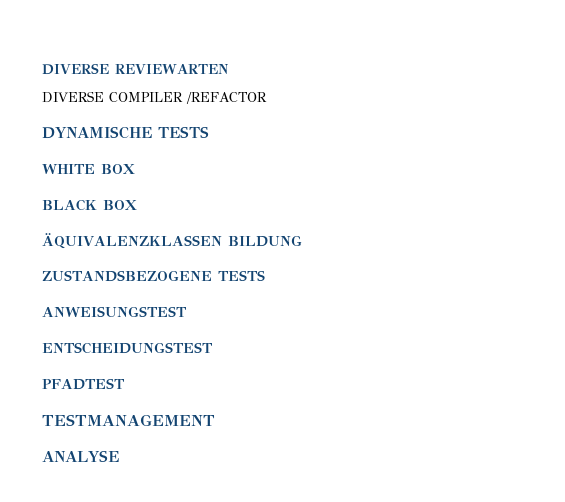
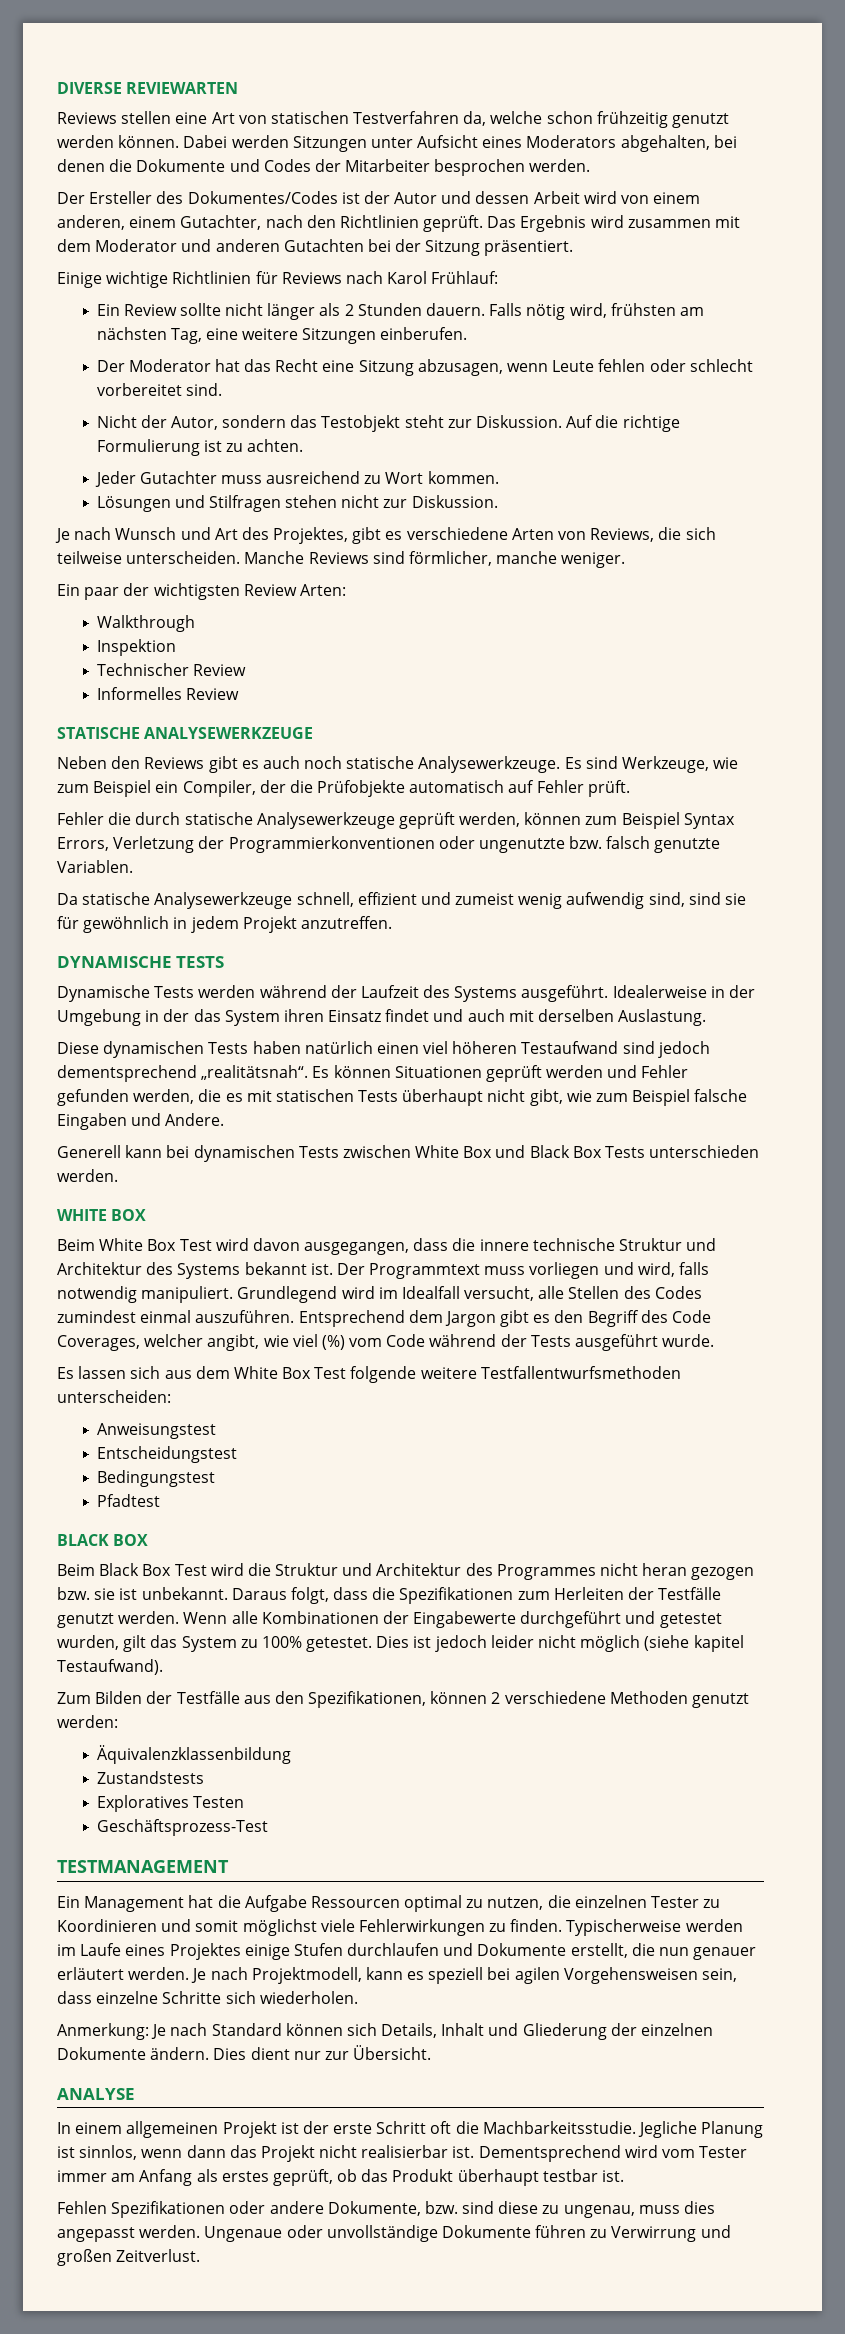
[42,91,267,104] [42,126,209,139] [42,164,135,174] [42,199,137,211] [42,233,302,249] [42,270,265,282] [42,306,187,317] [42,342,213,354] [42,378,125,390] [42,414,215,426] [42,450,119,462] DIVERSE COMPILER /REFACTOR // DYNAMISCHE TESTS // WHITE BOX // BLACK BOX // ÄQUIVALENZKLASSEN BILDUNG // ZUSTANDSBEZOGENE TESTS // ANWEISUNGSTEST // ENTSCHEIDUNGSTEST // PFADTEST // TESTMANAGEMENT // ANALYSE -> [57,111,730,128] [57,135,737,152] [57,159,591,176] [57,191,701,204] [57,215,741,232] [57,239,574,256] [57,271,499,288] [96,303,704,320] [96,327,468,344] [96,359,753,376] [96,383,222,396] [96,415,680,432] [96,439,304,456] [94,471,499,487] [96,495,498,512] [55,527,716,544] [57,551,626,568] [57,583,346,600] [96,615,195,632] [96,639,176,656] [96,663,246,676] [96,687,239,700] [57,727,314,739] [57,756,739,773] [57,780,630,797] [57,812,735,829] [57,836,721,853] [57,860,133,873] [57,892,747,909] [57,916,392,933] [57,956,225,968] [57,985,756,1002] [57,1009,707,1026] [57,1041,710,1058] [57,1065,689,1082] [57,1089,748,1106] [57,1113,225,1130] [57,1145,760,1162] [57,1169,118,1182] [57,1209,147,1221] [57,1238,717,1255] [57,1262,710,1279] [57,1286,702,1303] [57,1310,712,1327] [57,1334,715,1351] [57,1366,681,1383] [57,1390,171,1403] [96,1423,216,1439] [96,1446,237,1463] [96,1470,215,1487] [96,1494,160,1507] [57,1534,149,1546] [57,1563,755,1580] [57,1587,722,1604] [57,1611,722,1628] [57,1635,744,1652] [57,1659,163,1675] [57,1691,750,1708] [57,1715,118,1728] [96,1745,291,1764] [96,1771,204,1784] [96,1795,244,1812] [96,1819,268,1836] [57,1860,229,1873] [57,1895,721,1912] [57,1919,743,1936] [57,1943,757,1960] [57,1967,738,1984] [57,1991,358,2004] [57,2023,714,2040] [57,2045,432,2060] [57,2088,135,2100] [57,2121,764,2138] [57,2145,748,2162] [57,2169,625,2186] [57,2201,716,2218] [57,2225,731,2242] [57,2249,201,2266] Reviews stellen eine Art von statischen Testverfahren da, welche schon frühzeitig genutzt werden können. Dabei werden Sitzungen unter Aufsicht eines Moderators abgehalten, bei denen die Dokumente und Codes der Mitarbeiter besprochen werden. // Der Ersteller des Dokumentes/Codes ist der Autor und dessen Arbeit wird von einem anderen, einem Gutachter, nach den Richtlinien geprüft. Das Ergebnis wird zusammen mit dem Moderator und anderen Gutachten bei der Sitzung präsentiert. // Einige wichtige Richtlinien für Reviews nach Karol Frühlauf: // Ein Review sollte nicht länger als 2 Stunden dauern. Falls nötig wird, frühsten am nächsten Tag, eine weitere Sitzungen einberufen. // Der Moderator hat das Recht eine Sitzung abzusagen, wenn Leute fehlen oder schlecht vorbereitet sind. // Nicht der Autor, sondern das Testobjekt steht zur Diskussion. Auf die richtige Formulierung ist zu achten. // Jeder Gutachter muss ausreichend zu Wort kommen. // Lösungen und Stilfragen stehen nicht zur Diskussion. // Je nach Wunsch und Art des Projektes, gibt es verschiedene Arten von Reviews, die sich teilweise unterscheiden. Manche Reviews sind förmlicher, manche weniger. // Ein paar der wichtigsten Review Arten: // Walkthrough // Inspektion // Technischer Review // Informelles Review // STATISCHE ANALYSEWERKZEUGE // Neben den Reviews gibt es auch noch statische Analysewerkzeuge. Es sind Werkzeuge, wie zum Beispiel ein Compiler, der die Prüfobjekte automatisch auf Fehler prüft. // Fehler die durch statische Analysewerkzeuge geprüft werden, können zum Beispiel Syntax Errors, Verletzung der Programmierkonventionen oder ungenutzte bzw. falsch genutzte Variablen. // Da statische Analysewerkzeuge schnell, effizient und zumeist wenig aufwendig sind, sind sie für gewöhnlich in jedem Projekt anzutreffen. // DYNAMISCHE TESTS // Dynamische Tests werden während der Laufzeit des Systems ausgeführt. Idealerweise in der Umgebung in der das System ihren Einsatz findet und auch mit derselben Auslastung. // Diese dynamischen Tests haben natürlich einen viel höheren Testaufwand sind jedoch dementsprechend „realitätsnah“. Es können Situationen geprüft werden und Fehler gefunden werden, die es mit statischen Tests überhaupt nicht gibt, wie zum Beispiel falsche Eingaben und Andere. // Generell kann bei dynamischen Tests zwischen White Box und Black Box Tests unterschieden werden. // WHITE BOX // Beim White Box Test wird davon ausgegangen, dass die innere technische Struktur und Architektur des Systems bekannt ist. Der Programmtext muss vorliegen und wird, falls notwendig manipuliert. Grundlegend wird im Idealfall versucht, alle Stellen des Codes zumindest einmal auszuführen. Entsprechend dem Jargon gibt es den Begriff des Code Coverages, welcher angibt, wie viel (%) vom Code während der Tests ausgeführt wurde. // Es lassen sich aus dem White Box Test folgende weitere Testfallentwurfsmethoden unterscheiden: // Anweisungstest // Entscheidungstest // Bedingungstest // Pfadtest // BLACK BOX // Beim Black Box Test wird die Struktur und Architektur des Programmes nicht heran gezogen bzw. sie ist unbekannt. Daraus folgt, dass die Spezifikationen zum Herleiten der Testfälle genutzt werden. Wenn alle Kombinationen der Eingabewerte durchgeführt und getestet wurden, gilt das System zu 100% getestet. Dies ist jedoch leider nicht möglich (siehe kapitel Testaufwand). // Zum Bilden der Testfälle aus den Spezifikationen, können 2 verschiedene Methoden genutzt werden: // Äquivalenzklassenbildung // Zustandstests // Exploratives Testen // Geschäftsprozess-Test // TESTMANAGEMENT // Ein Management hat die Aufgabe Ressourcen optimal zu nutzen, die einzelnen Tester zu Koordinieren und somit möglichst viele Fehlerwirkungen zu finden. Typischerweise werden im Laufe eines Projektes einige Stufen durchlaufen und Dokumente erstellt, die nun genauer erläutert werden. Je nach Projektmodell, kann es speziell bei agilen Vorgehensweisen sein, dass einzelne Schritte sich wiederholen. // Anmerkung: Je nach Standard können sich Details, Inhalt und Gliederung der einzelnen Dokumente ändern. Dies dient nur zur Übersicht. // ANALYSE // In einem allgemeinen Projekt ist der erste Schritt oft die Machbarkeitsstudie. Jegliche Planung ist sinnlos, wenn dann das Projekt nicht realisierbar ist. Dementsprechend wird vom Tester immer am Anfang als erstes geprüft, ob das Produkt überhaupt testbar ist. // Fehlen Spezifikationen oder andere Dokumente, bzw. sind diese zu ungenau, muss dies angepasst werden. Ungenaue oder unvollständige Dokumente führen zu Verwirrung und großen Zeitverlust.

